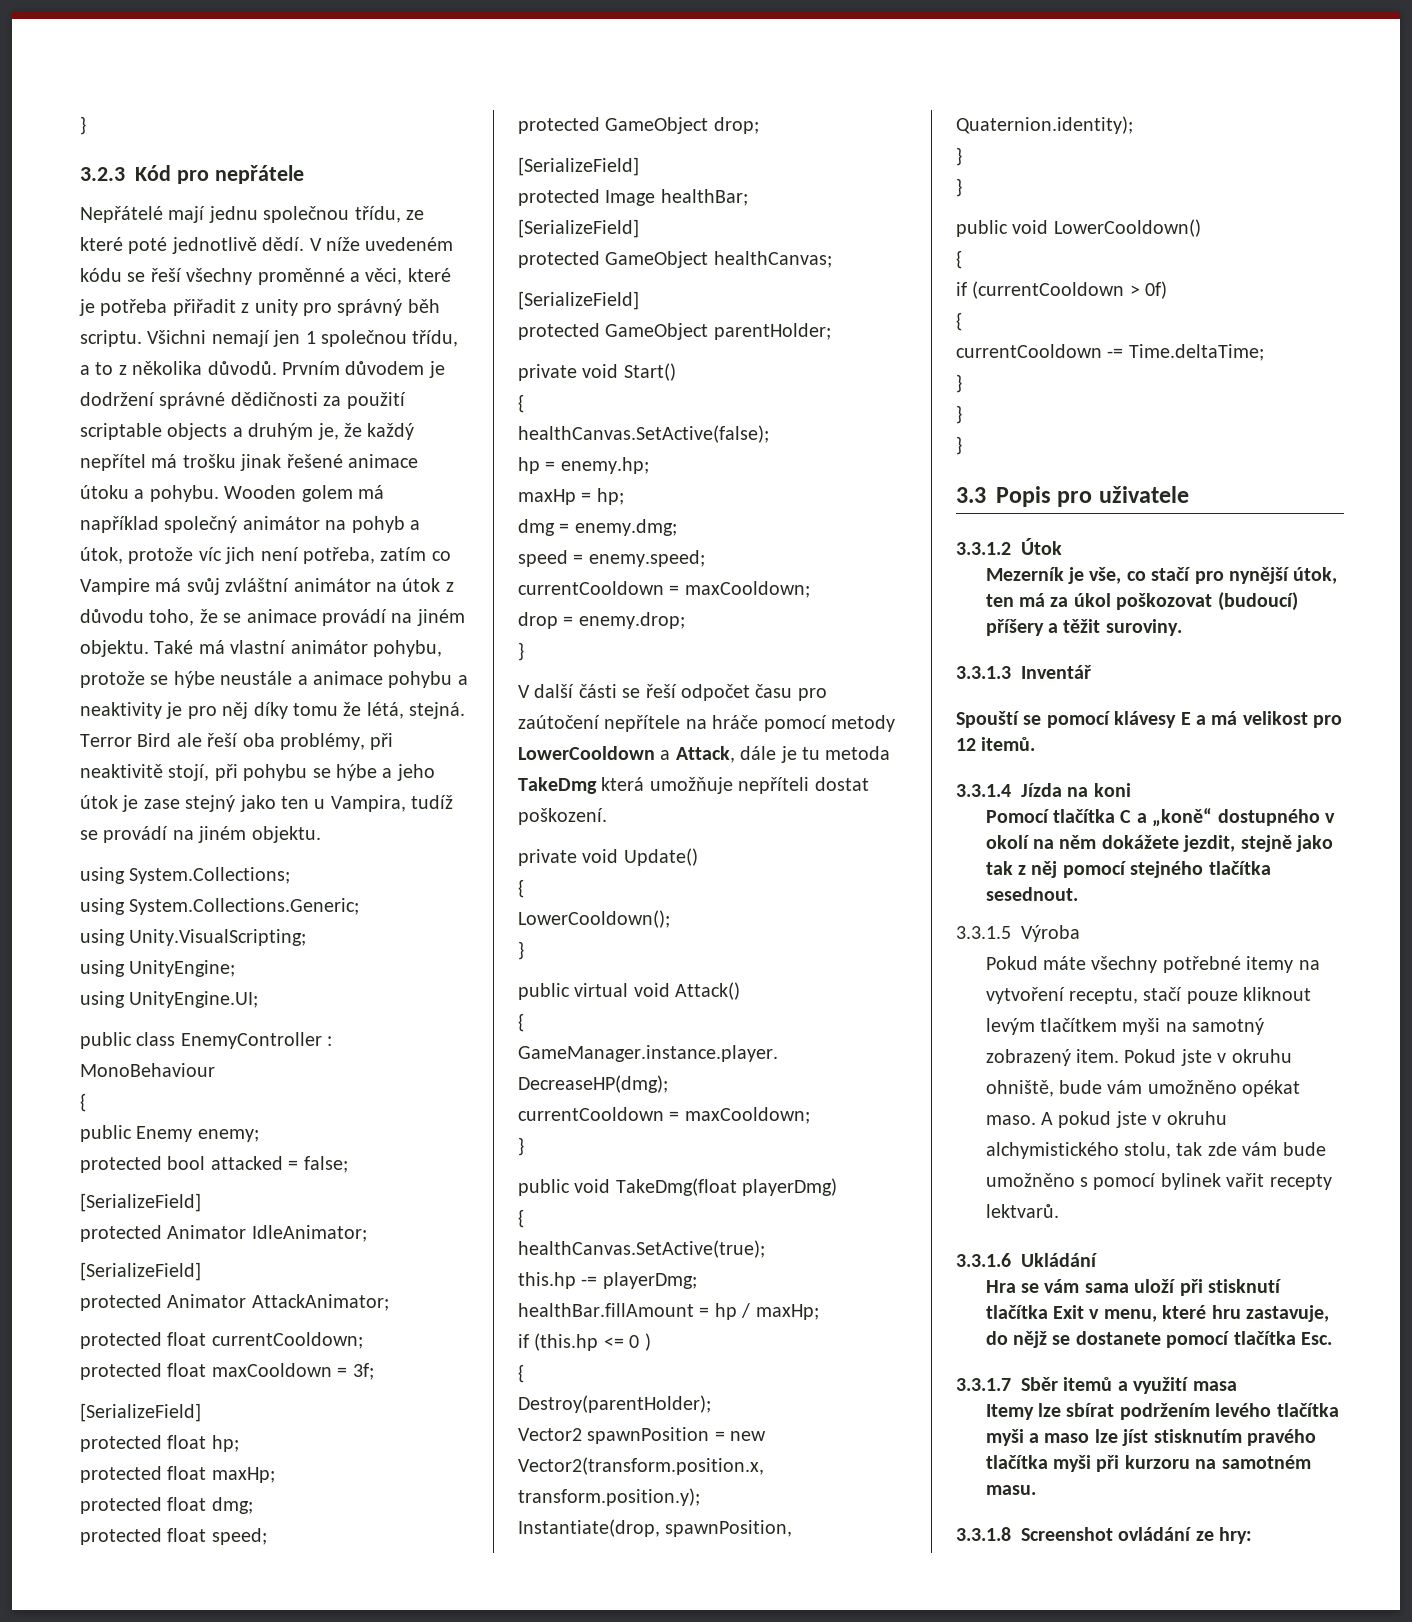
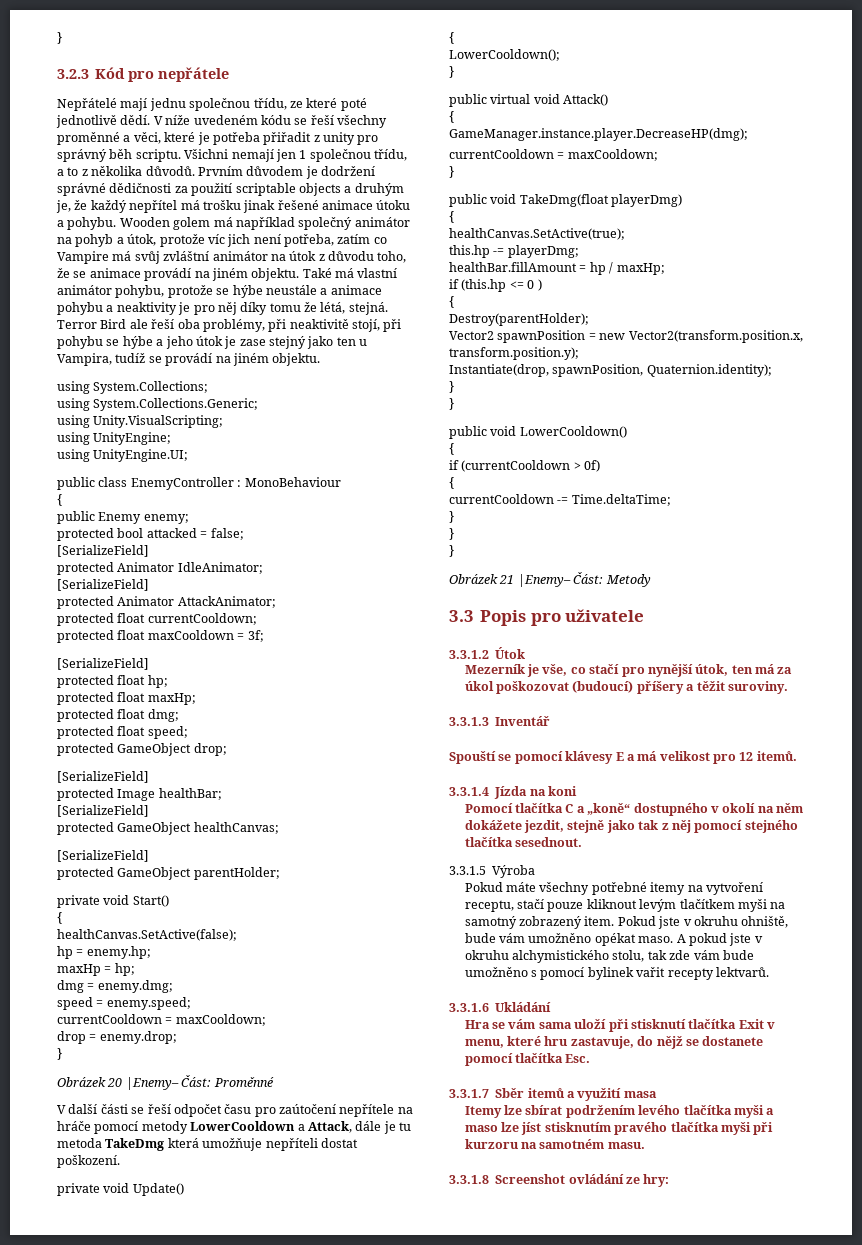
(524, 651) none -> [57,1075,274,1090] // Obrázek 20 |Enemy– Část: Proměnné
(962, 445) none -> [449,572,651,587] // Obrázek 21 |Enemy– Část: Metody

